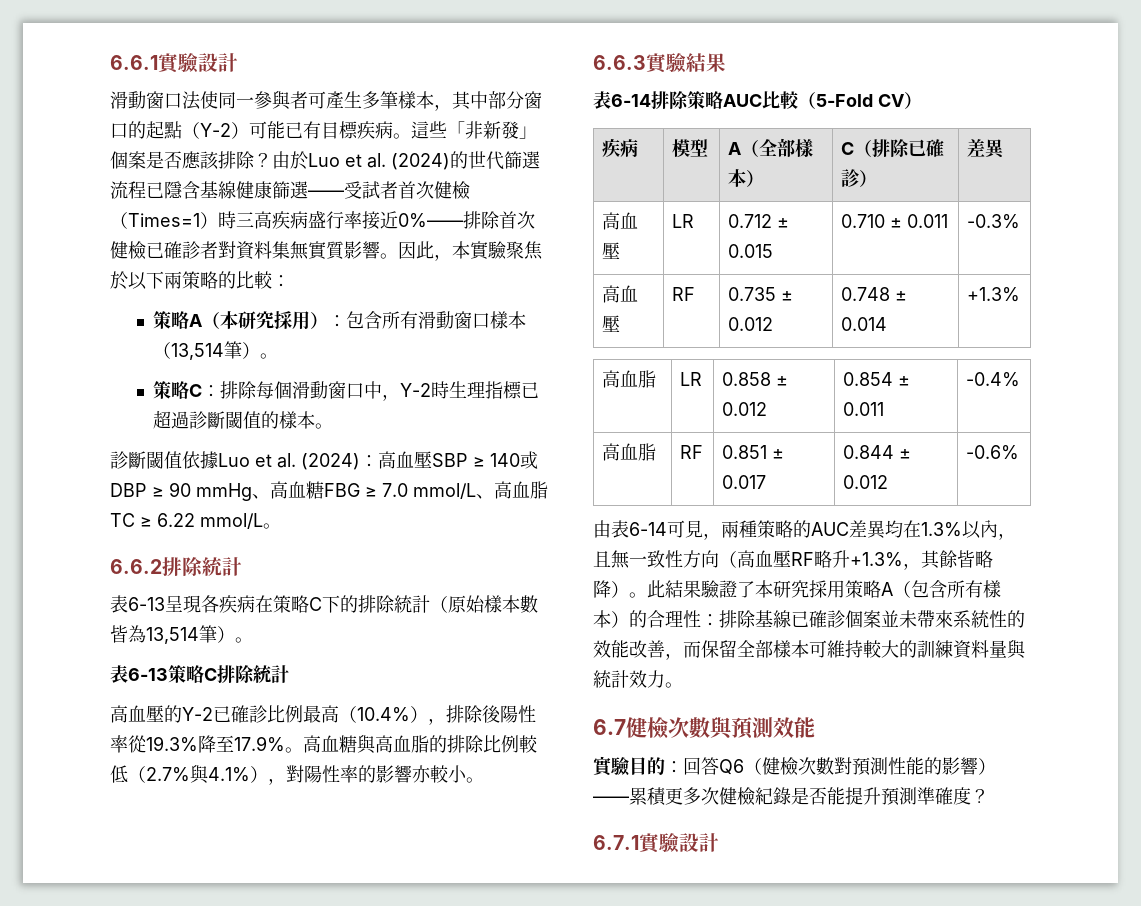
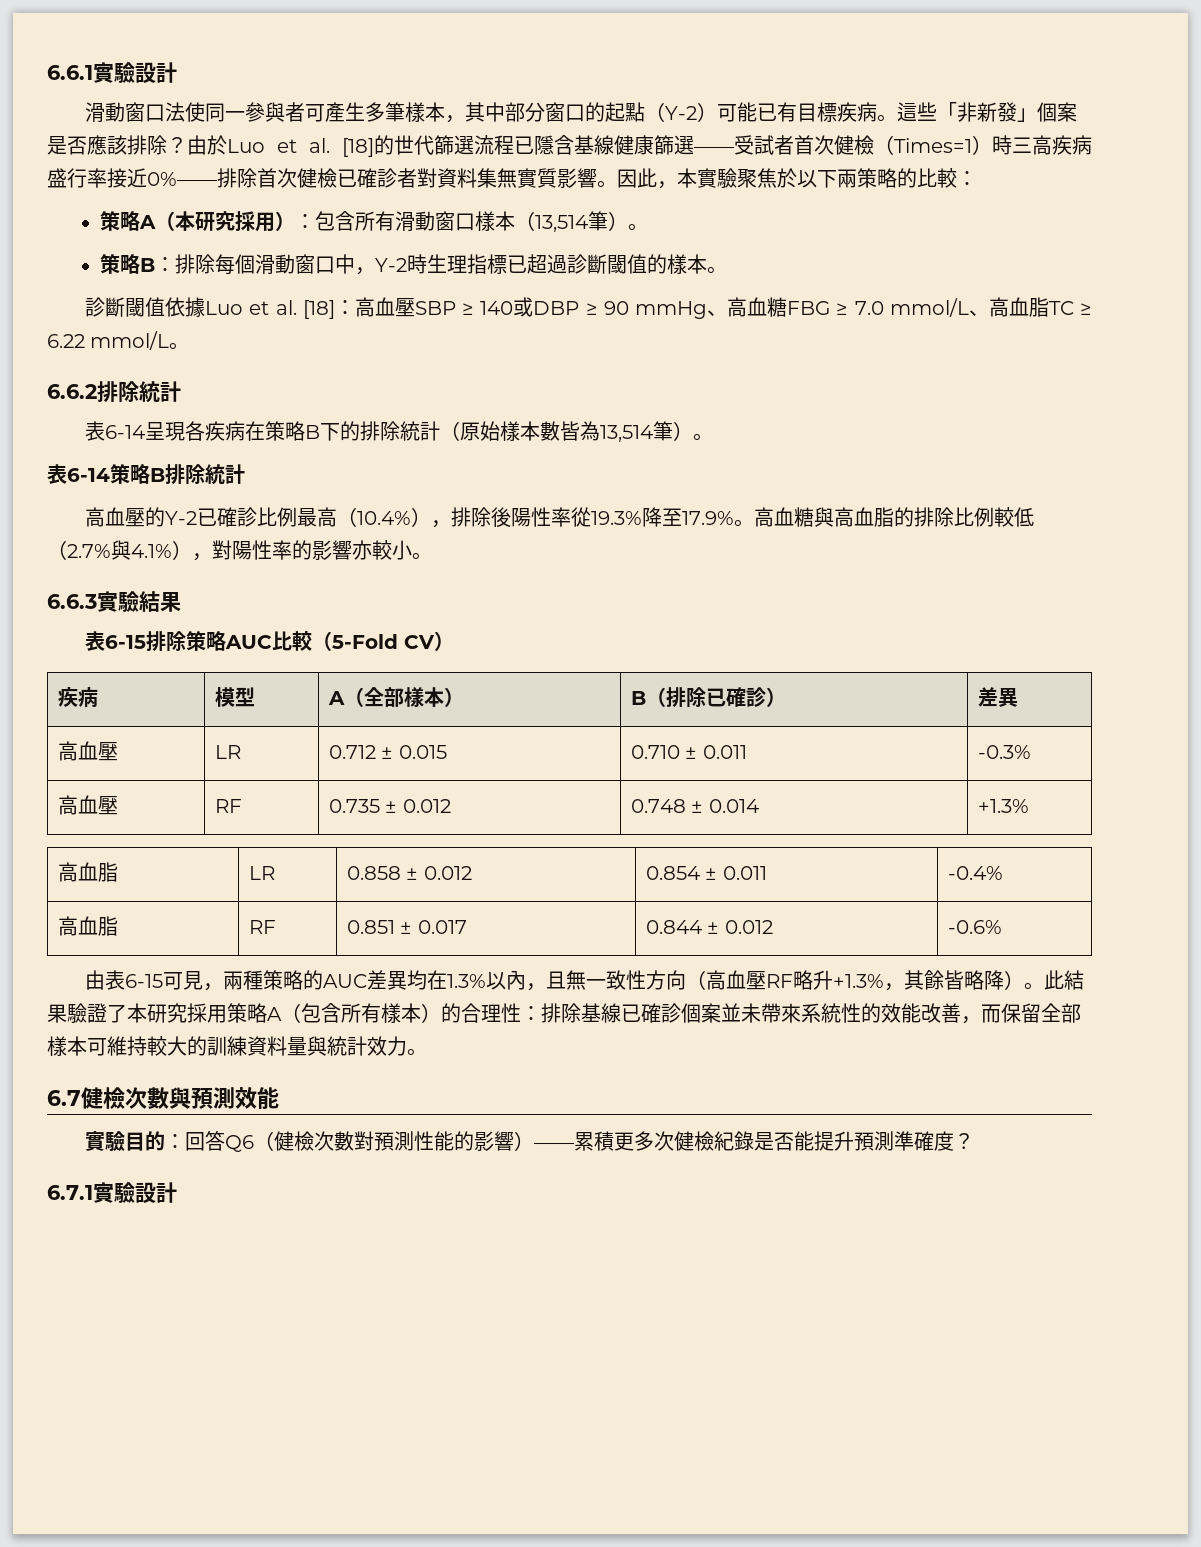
[391,153,450,170] (2024) -> [342,138,374,157] [18]
[189,384,203,397] C -> [140,258,156,272] B
[301,453,360,470] (2024) -> [302,300,335,319] [18]
[128,597,165,611] 6-13 -> [105,425,146,439] 6-14
[309,597,322,611] C -> [305,425,321,439] B
[128,665,217,683] 6-13策略C -> [67,463,165,484] 6-14策略B
[611,94,651,107] 6-14 -> [105,635,147,649] 6-15
[840,142,854,155] C -> [630,691,646,705] B
[629,522,667,536] 6-14 -> [125,974,164,988] 6-15

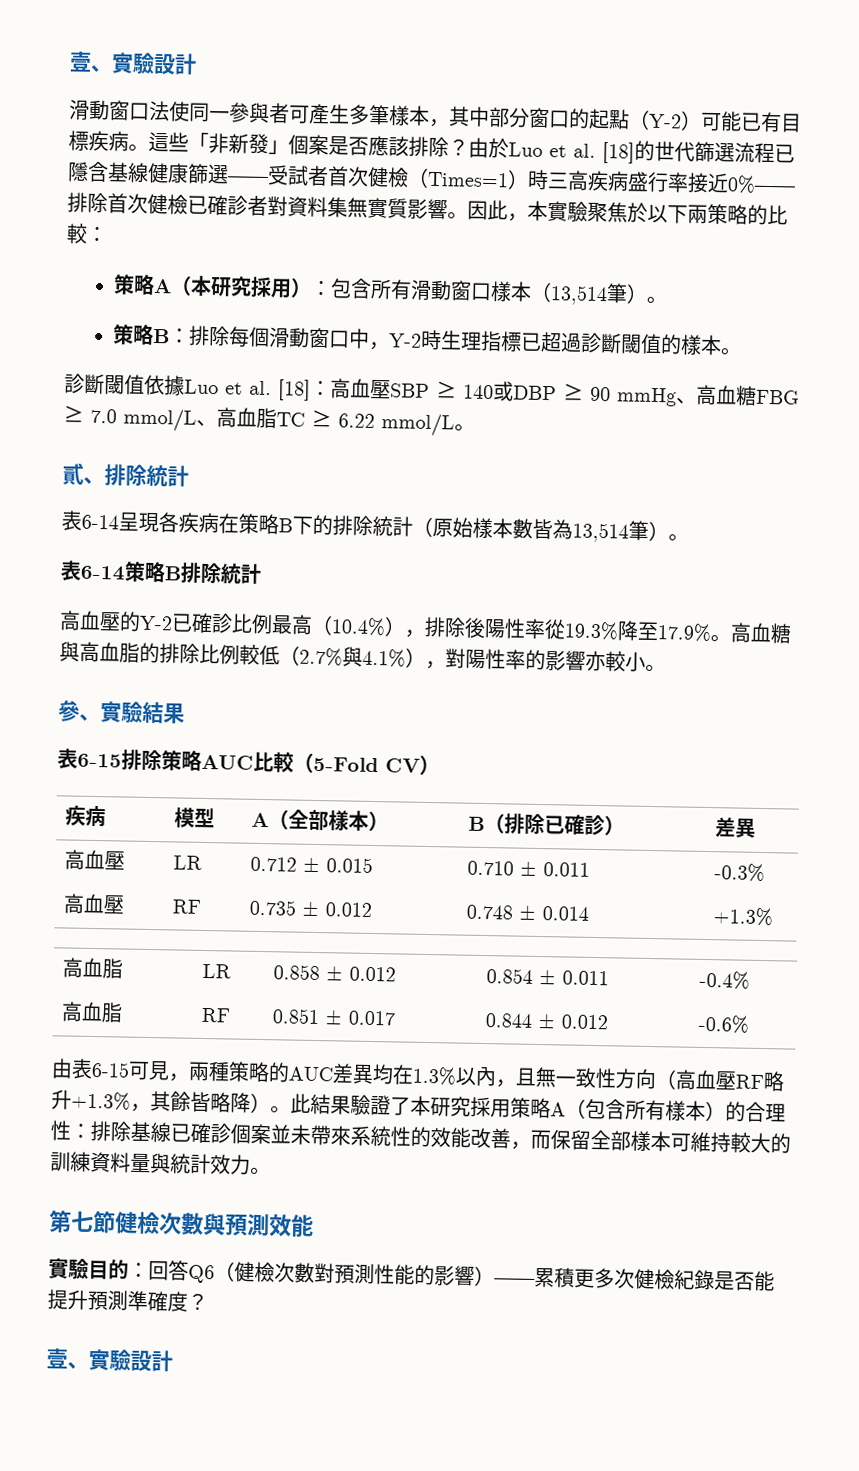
[47,65,93,80] 6.6.1 -> [69,51,112,73] 壹、
[47,384,97,399] 6.6.2 -> [62,462,105,486] 貳、
[47,594,97,609] 6.6.3 -> [58,700,101,722] 參、
[47,1090,81,1106] 6.7 -> [49,1210,116,1234] 第七節
[47,1185,93,1200] 6.7.1 -> [46,1348,89,1369] 壹、

